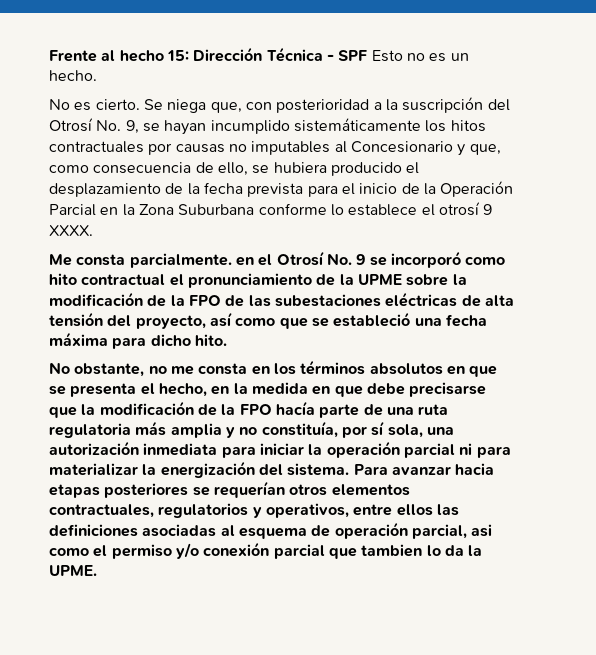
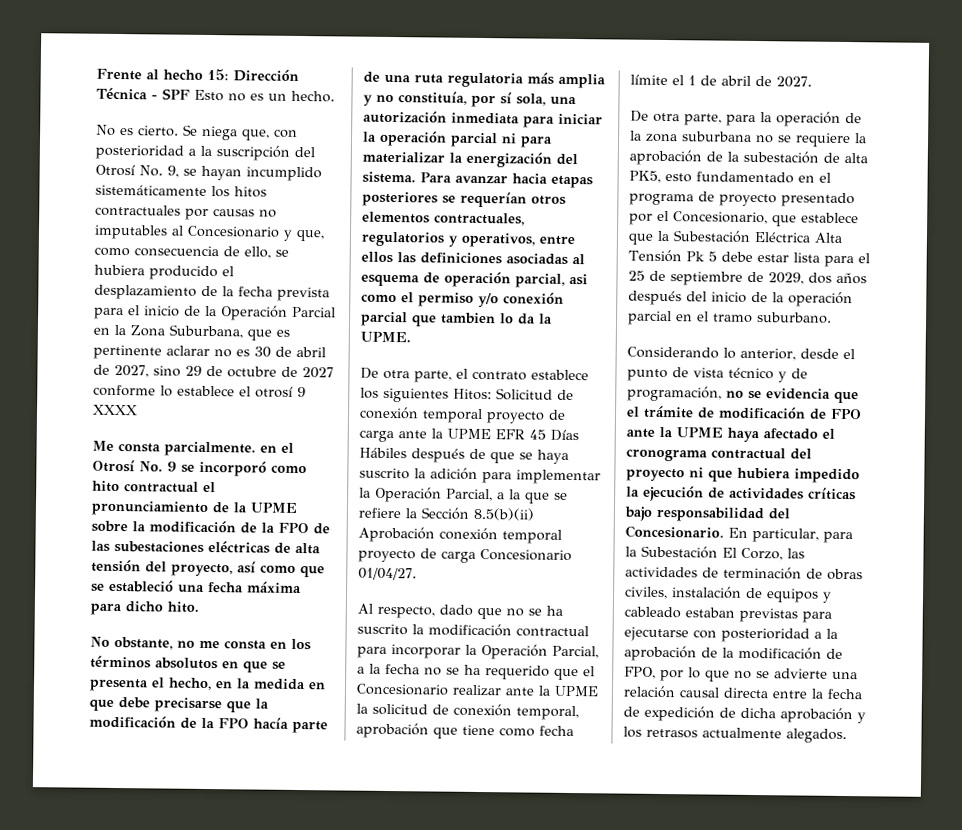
[178,204,255,215] Suburbana -> [169,324,290,341] [93,344,326,360] [93,364,334,379] Suburbana, que es pertinente aclarar no es 30 de abril de 2027, sino 29 de octubre de 2027
[49,225,93,236] XXXX. -> [92,404,138,416] XXXX
(97, 570) none -> [360,367,589,383] [360,387,574,403] [359,406,566,424] [359,428,579,443] [359,447,569,464] [359,467,601,485] [359,486,568,504] [358,507,534,521] [358,526,562,544] [358,548,572,563] [358,567,417,581] [357,603,563,620] [357,623,589,638] [357,644,599,660] [357,663,595,681] [356,683,599,697] [356,703,579,721] [356,722,574,739] [630,74,812,88] [630,110,862,127] [630,130,867,148] [629,149,868,166] [629,170,831,184] [629,191,855,208] [629,210,859,227] [628,230,843,245] [628,249,870,268] [628,270,867,286] [628,290,853,308] [628,310,832,326] [627,346,855,361] [627,367,808,383] [627,385,859,404] [626,405,862,420] [626,426,835,443] [626,447,812,462] [626,467,860,484] [626,485,856,502] [624,506,790,523] [625,525,853,544] [625,545,805,561] [625,566,863,581] [624,586,832,603] [624,606,832,623] [624,626,838,643] [624,645,843,662] [624,666,858,682] [623,685,863,700] [623,705,866,724] [623,726,847,744] // De otra parte, el contrato establece los siguientes Hitos: Solicitud de conexión temporal proyecto de carga ante la UPME EFR 45 Días Hábiles después de que se haya suscrito la adición para implementar la Operación Parcial, a la que se refiere la Sección 8.5(b)(ii) Aprobación conexión temporal proyecto de carga Concesionario 01/04/27. // Al respecto, dado que no se ha suscrito la modificación contractual para incorporar la Operación Parcial, a la fecha no se ha requerido que el Concesionario realizar ante la UPME la solicitud de conexión temporal, aprobación que tiene como fecha límite el 1 de abril de 2027. // De otra parte, para la operación de la zona suburbana no se requiere la aprobación de la subestación de alta PK5, esto fundamentado en el programa de proyecto presentado por el Concesionario, que establece que la Subestación Eléctrica Alta Tensión Pk 5 debe estar lista para el 25 de septiembre de 2029, dos años después del inicio de la operación parcial en el tramo suburbano. // Considerando lo anterior, desde el punto de vista técnico y de programación, no se evidencia que el trámite de modificación de FPO ante la UPME haya afectado el cronograma contractual del proyecto ni que hubiera impedido la ejecución de actividades críticas bajo responsabilidad del Concesionario. En particular, para la Subestación El Corzo, las actividades de terminación de obras civiles, instalación de equipos y cableado estaban previstas para ejecutarse con posterioridad a la aprobación de la modificación de FPO, por lo que no se advierte una relación causal directa entre la fecha de expedición de dicha aprobación y los retrasos actualmente alegados.

